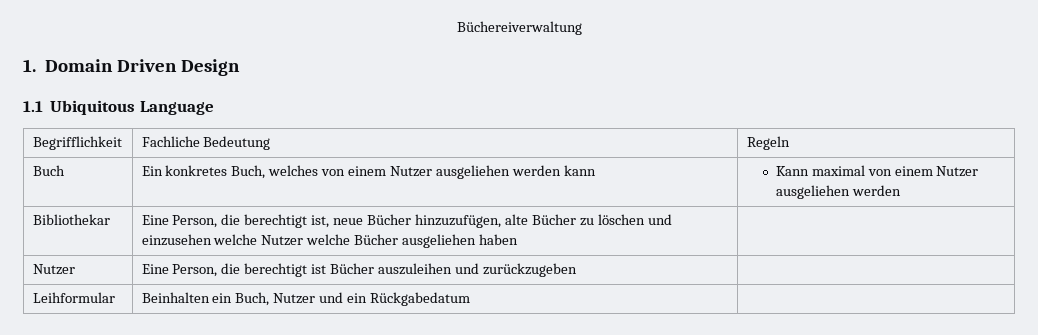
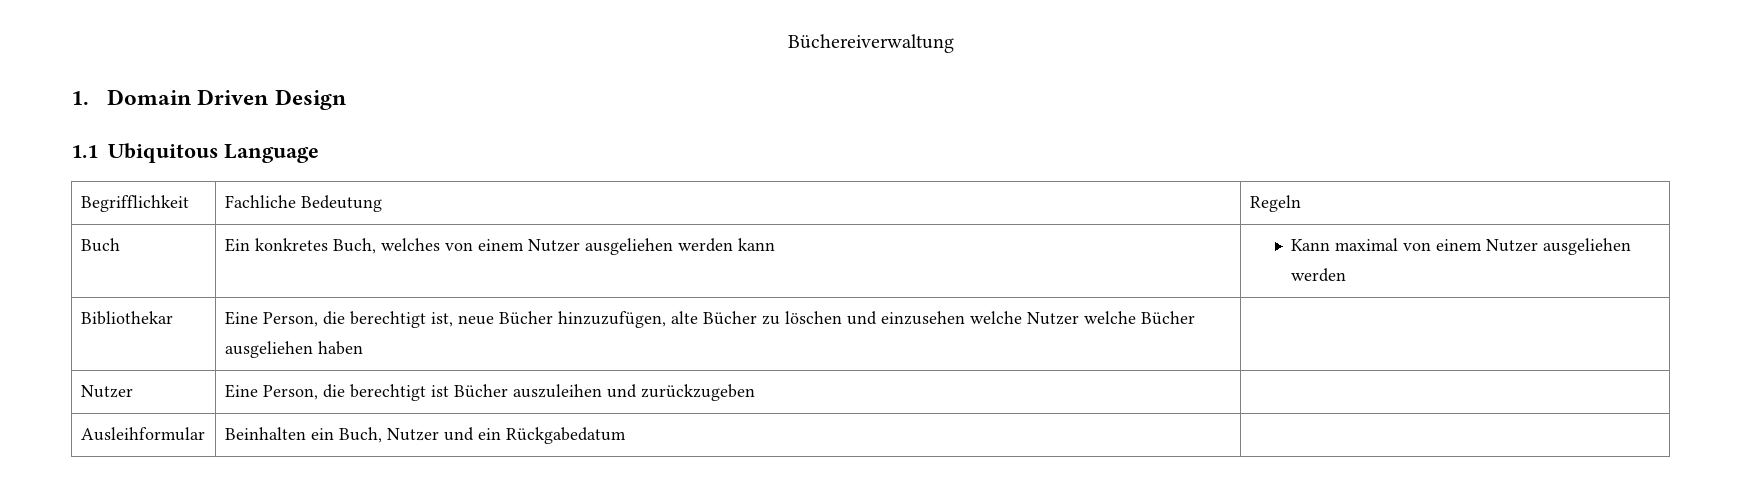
[32,292,115,303] Leihformular -> [80,427,205,441] Ausleihformular

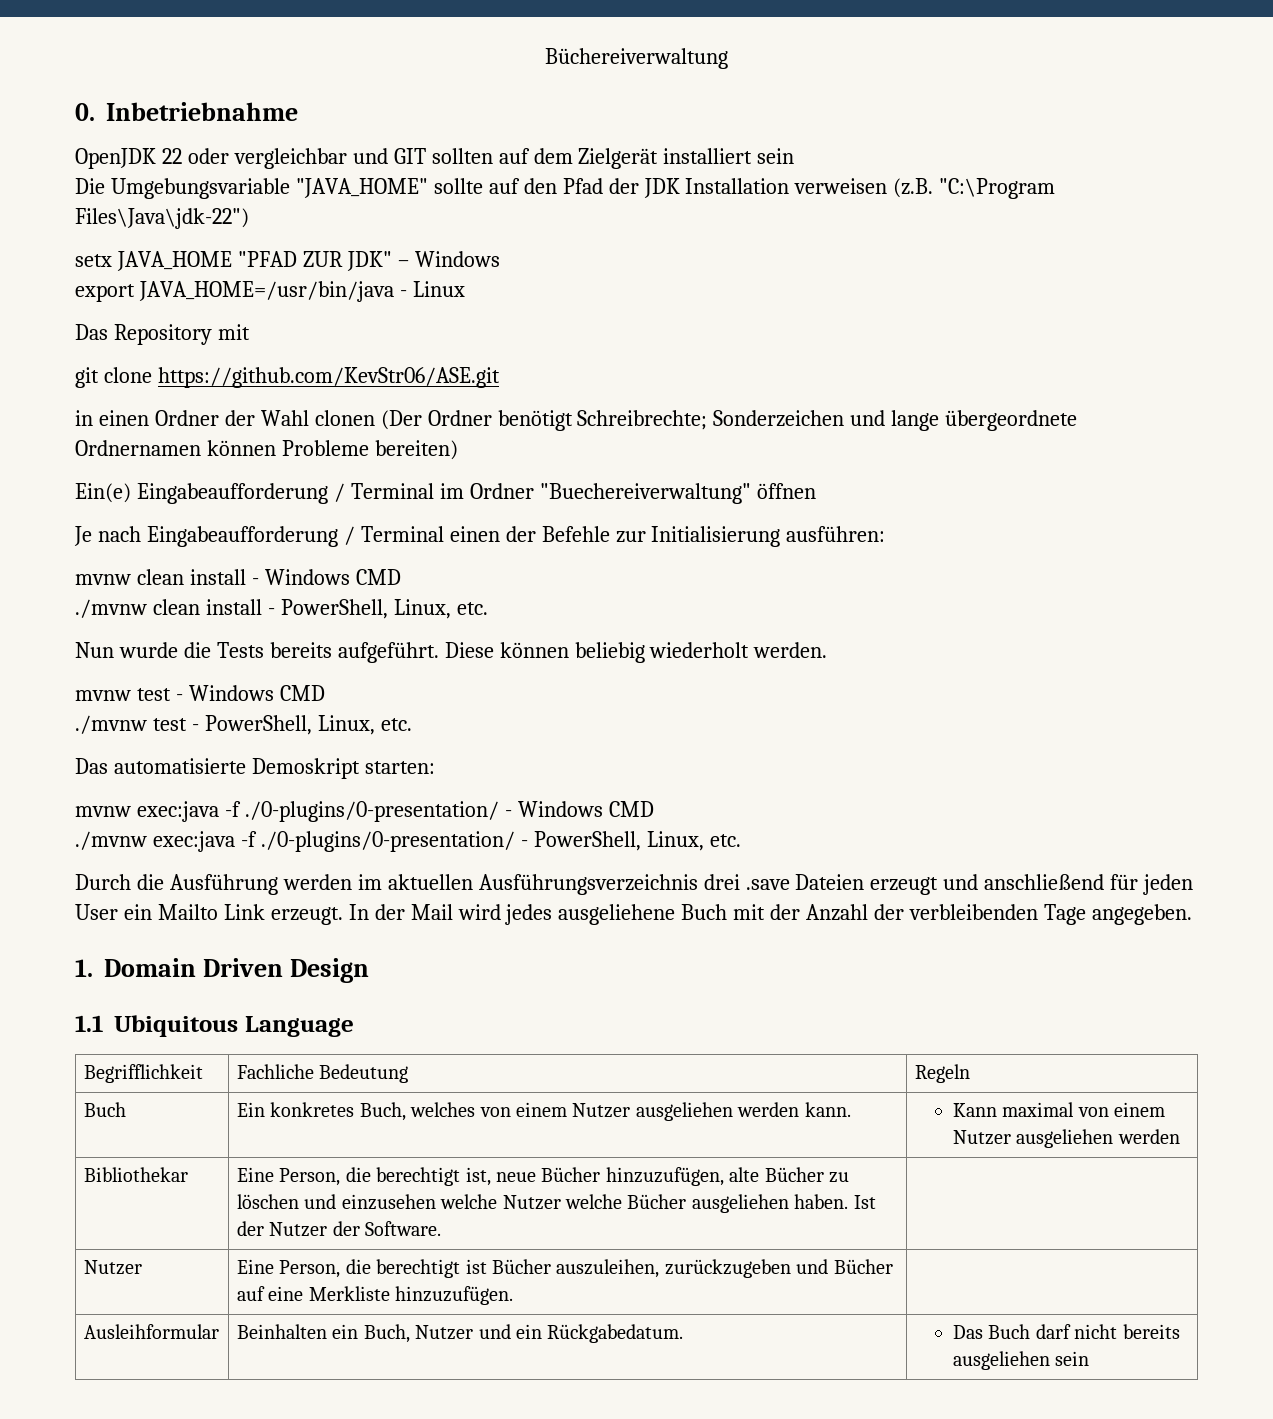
(954, 43) none -> [75,102,298,121] [75,148,795,169] [75,178,1056,199] [75,208,249,229] [75,251,500,271] [75,281,465,302] [75,324,250,345] [75,367,500,388] [75,410,1078,431] [75,440,458,460] [75,483,816,504] [74,526,886,547] [75,569,401,585] [75,599,488,619] [75,642,828,663] [75,685,325,701] [75,715,412,735] [75,758,435,779] [75,801,654,822] [75,831,741,852] [75,874,1194,895] [75,904,1192,925] // 0. Inbetriebnahme // OpenJDK 22 oder vergleichbar und GIT sollten auf dem Zielgerät installiert sein // Die Umgebungsvariable "JAVA_HOME" sollte auf den Pfad der JDK Installation verweisen (z.B. "C:\Program Files\Java\jdk-22") // setx JAVA_HOME "PFAD ZUR JDK" – Windows // export JAVA_HOME=/usr/bin/java - Linux // Das Repository mit // git clone https://github.com/KevStr06/ASE.git // in einen Ordner der Wahl clonen (Der Ordner benötigt Schreibrechte; Sonderzeichen und lange übergeordnete Ordnernamen können Probleme bereiten) // Ein(e) Eingabeaufforderung / Terminal im Ordner "Buechereiverwaltung" öffnen // Je nach Eingabeaufforderung / Terminal einen der Befehle zur Initialisierung ausführen: // mvnw clean install - Windows CMD // ./mvnw clean install - PowerShell, Linux, etc. // Nun wurde die Tests bereits aufgeführt. Diese können beliebig wiederholt werden. // mvnw test - Windows CMD // ./mvnw test - PowerShell, Linux, etc. // Das automatisierte Demoskript starten: // mvnw exec:java -f ./0-plugins/0-presentation/ - Windows CMD // ./mvnw exec:java -f ./0-plugins/0-presentation/ - PowerShell, Linux, etc. // Durch die Ausführung werden im aktuellen Ausführungsverzeichnis drei .save Dateien erzeugt und anschließend für jeden User ein Mailto Link erzeugt. In der Mail wird jedes ausgeliehene Buch mit der Anzahl der verbleibenden Tage angegeben.
[737,238,775,251] kann -> [804,1102,851,1117] kann.
[317,341,363,355] haben -> [794,1194,876,1209] [236,1221,442,1237] haben. Ist der Nutzer der Software.
[512,384,755,401] auszuleihen und zurückzugeben -> [556,1259,893,1278] [236,1286,514,1305] auszuleihen, zurückzugeben und Bücher auf eine Merkliste hinzuzufügen.
[505,427,626,444] Rückgabedatum | -> [547,1324,684,1343] [953,1324,1180,1339] [953,1351,1090,1370] Rückgabedatum. | Das Buch darf nicht bereits ausgeliehen sein

